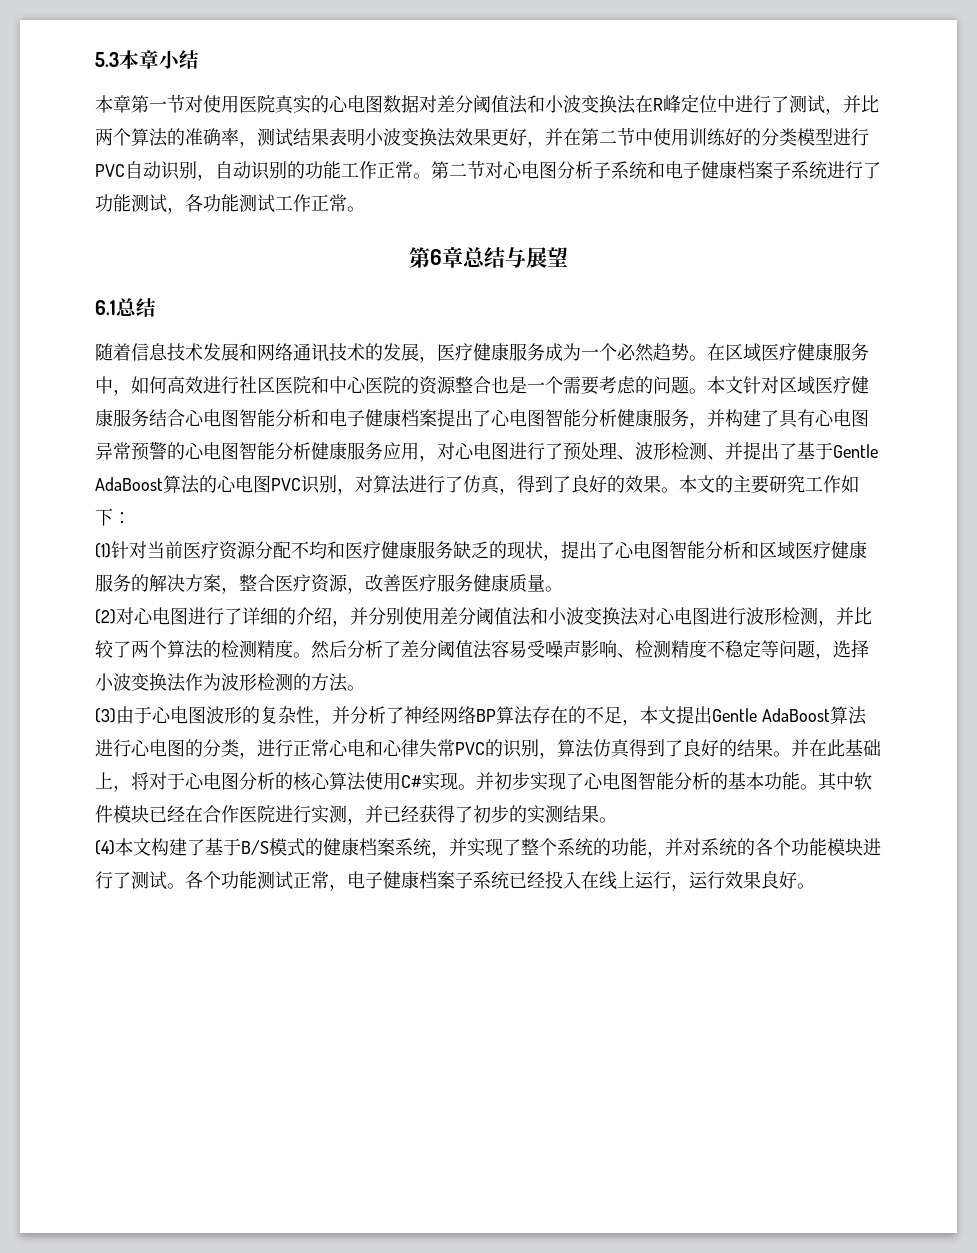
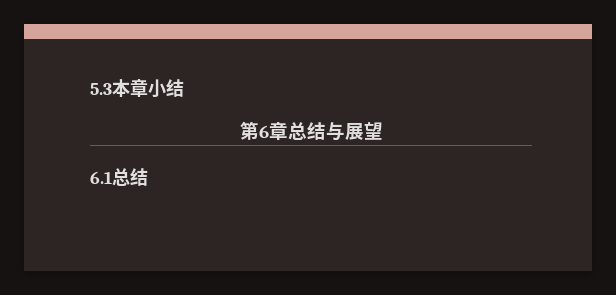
[95,94,879,115] [95,128,869,148] [95,161,881,181] [95,194,365,214] // 本章第一节对使用医院真实的心电图数据对差分阈值法和小波变换法在R峰定位中进行了测试，并比两个算法的准确率，测试结果表明小波变换法效果更好，并在第二节中使用训练好的分类模型进行PVC自动识别，自动识别的功能工作正常。第二节对心电图分析子系统和电子健康档案子系统进行了功能测试，各功能测试工作正常。 -> (184, 88) none
[95,343,869,363] [95,376,869,396] [95,409,869,429] [95,441,878,462] [95,475,859,495] [95,508,131,526] [95,541,867,561] [95,574,563,594] [95,607,872,627] [95,639,869,660] [95,673,365,692] [95,706,867,726] [95,739,881,759] [95,772,872,792] [95,805,617,825] [95,838,881,858] [95,871,815,891] // 随着信息技术发展和网络通讯技术的发展，医疗健康服务成为一个必然趋势。在区域医疗健康服务中，如何高效进行社区医院和中心医院的资源整合也是一个需要考虑的问题。本文针对区域医疗健康服务结合心电图智能分析和电子健康档案提出了心电图智能分析健康服务，并构建了具有心电图异常预警的心电图智能分析健康服务应用，对心电图进行了预处理、波形检测、并提出了基于Gentle AdaBoost算法的心电图PVC识别，对算法进行了仿真，得到了良好的效果。本文的主要研究工作如下： // (1)针对当前医疗资源分配不均和医疗健康服务缺乏的现状，提出了心电图智能分析和区域医疗健康服务的解决方案，整合医疗资源，改善医疗服务健康质量。 // (2)对心电图进行了详细的介绍，并分别使用差分阈值法和小波变换法对心电图进行波形检测，并比较了两个算法的检测精度。然后分析了差分阈值法容易受噪声影响、检测精度不稳定等问题，选择小波变换法作为波形检测的方法。 // (3)由于心电图波形的复杂性，并分析了神经网络BP算法存在的不足，本文提出Gentle AdaBoost算法进行心电图的分类，进行正常心电和心律失常PVC的识别，算法仿真得到了良好的结果。并在此基础上，将对于心电图分析的核心算法使用C#实现。并初步实现了心电图智能分析的基本功能。其中软件模块已经在合作医院进行实测，并已经获得了初步的实测结果。 // (4)本文构建了基于B/S模式的健康档案系统，并实现了整个系统的功能，并对系统的各个功能模块进行了测试。各个功能测试正常，电子健康档案子系统已经投入在线上运行，运行效果良好。 -> (148, 177) none

